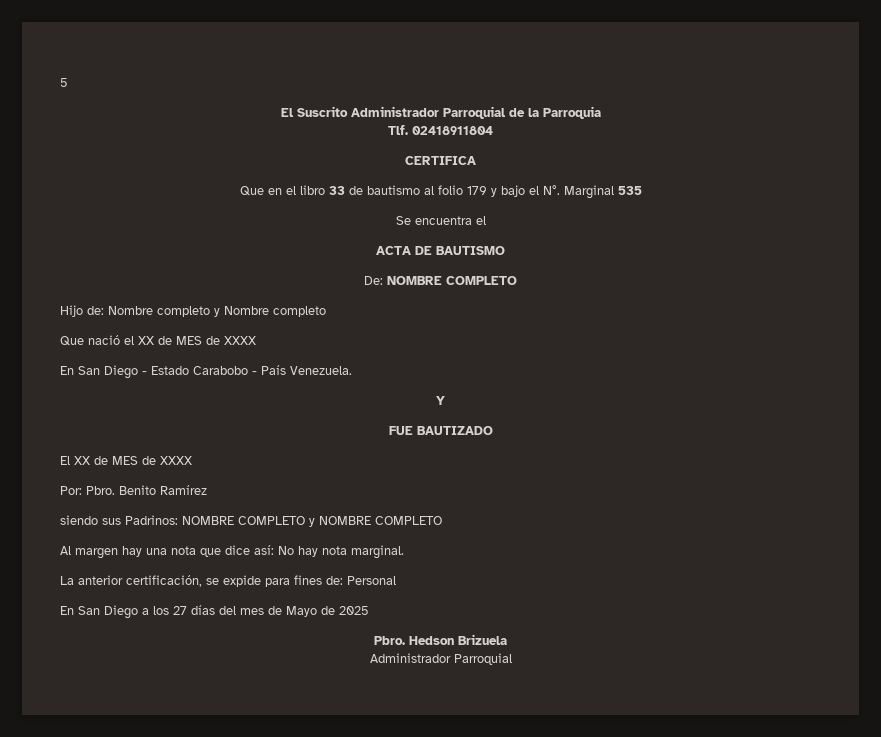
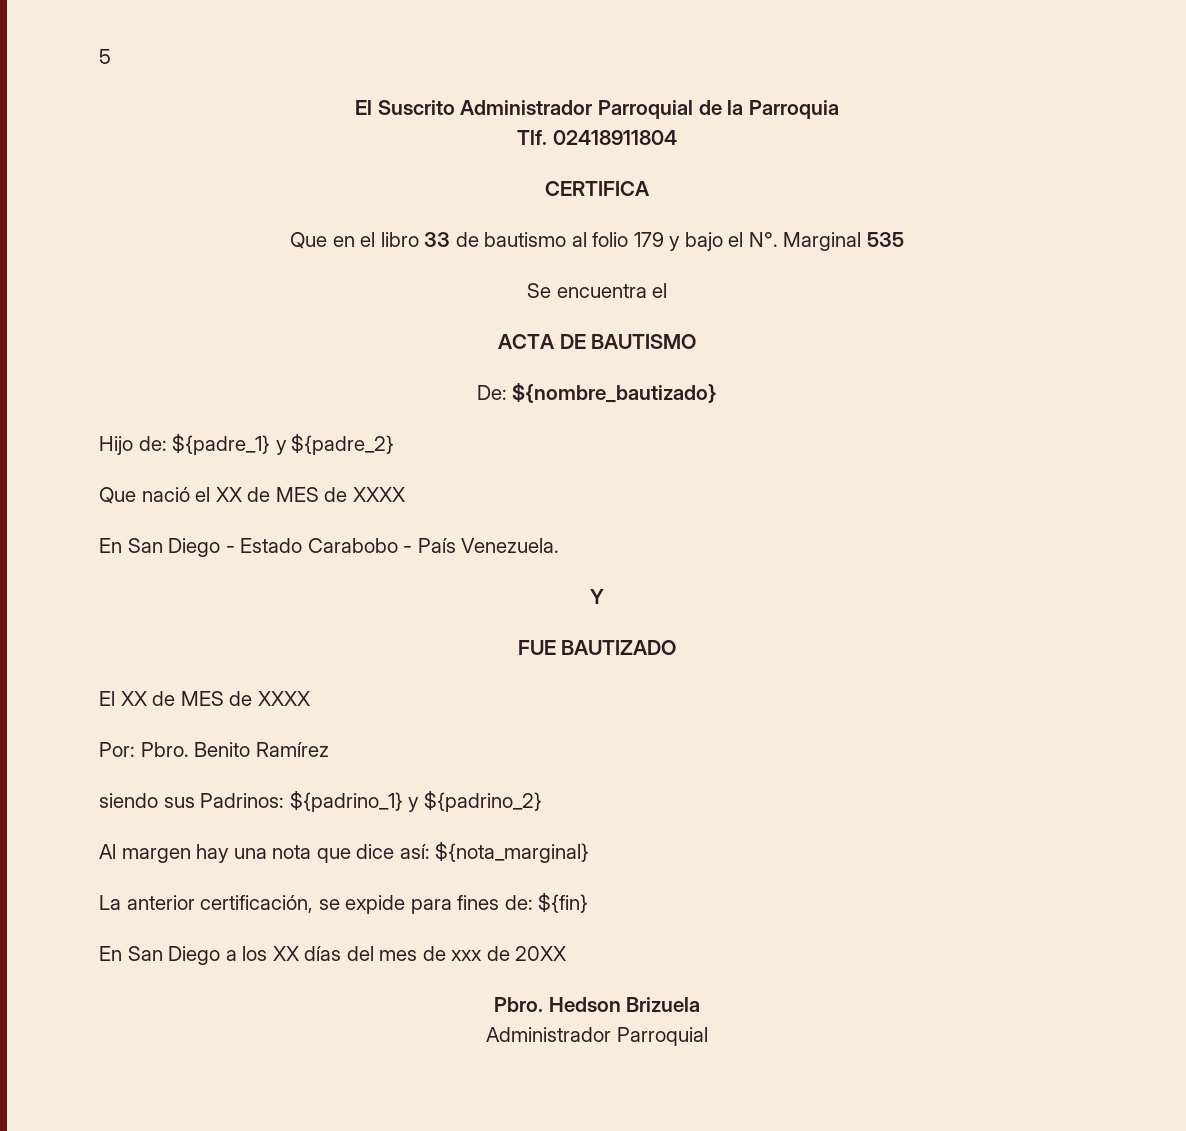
[387,276,517,285] NOMBRE COMPLETO -> [512,382,718,403] ${nombre_bautizado}
[108,306,326,317] Nombre completo y Nombre completo -> [172,433,395,455] ${padre_1} y ${padre_2}
[182,516,442,527] NOMBRE COMPLETO y NOMBRE COMPLETO -> [289,790,542,812] ${padrino_1} y ${padrino_2}
[278,545,404,559] No hay nota marginal. -> [435,841,590,863] ${nota_marginal}
[347,576,396,585] Personal -> [538,892,589,913] ${fin}
[173,606,187,615] 27 -> [272,946,299,961] XX
[286,606,369,617] Mayo de 2025 -> [451,946,567,961] xxx de 20XX

